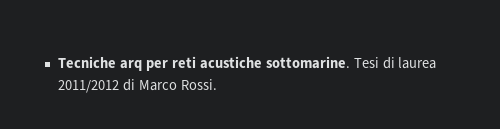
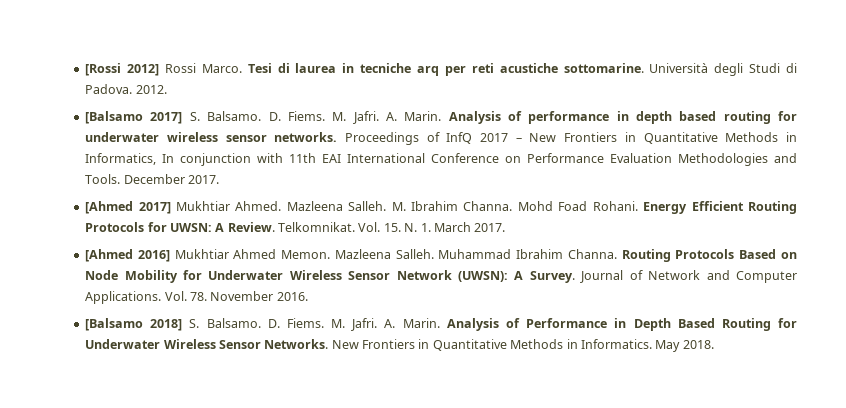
[58,56,117,68] Tecniche -> [85,63,412,76] [Rossi 2012] Rossi Marco. Tesi di laurea in tecniche
[353,57,437,69] [58,79,217,93] Tesi di laurea 2011/2012 di Marco Rossi. -> [649,63,798,76] [85,84,167,94] [85,111,798,124] [85,132,797,145] [85,153,797,166] [85,174,219,184] [85,201,798,214] [85,222,506,232] [85,249,797,262] [85,270,798,283] [85,291,308,304] [85,318,797,331] [85,339,714,352] Università degli Studi di Padova. 2012. // [Balsamo 2017] S. Balsamo. D. Fiems. M. Jafri. A. Marin. Analysis of performance in depth based routing for underwater wireless sensor networks. Proceedings of InfQ 2017 – New Frontiers in Quantitative Methods in Informatics, In conjunction with 11th EAI International Conference on Performance Evaluation Methodologies and Tools. December 2017. // [Ahmed 2017] Mukhtiar Ahmed. Mazleena Salleh. M. Ibrahim Channa. Mohd Foad Rohani. Energy Efficient Routing Protocols for UWSN: A Review. Telkomnikat. Vol. 15. N. 1. March 2017. // [Ahmed 2016] Mukhtiar Ahmed Memon. Mazleena Salleh. Muhammad Ibrahim Channa. Routing Protocols Based on Node Mobility for Underwater Wireless Sensor Network (UWSN): A Survey. Journal of Network and Computer Applications. Vol. 78. November 2016. // [Balsamo 2018] S. Balsamo. D. Fiems. M. Jafri. A. Marin. Analysis of Performance in Depth Based Routing for Underwater Wireless Sensor Networks. New Frontiers in Quantitative Methods in Informatics. May 2018.

